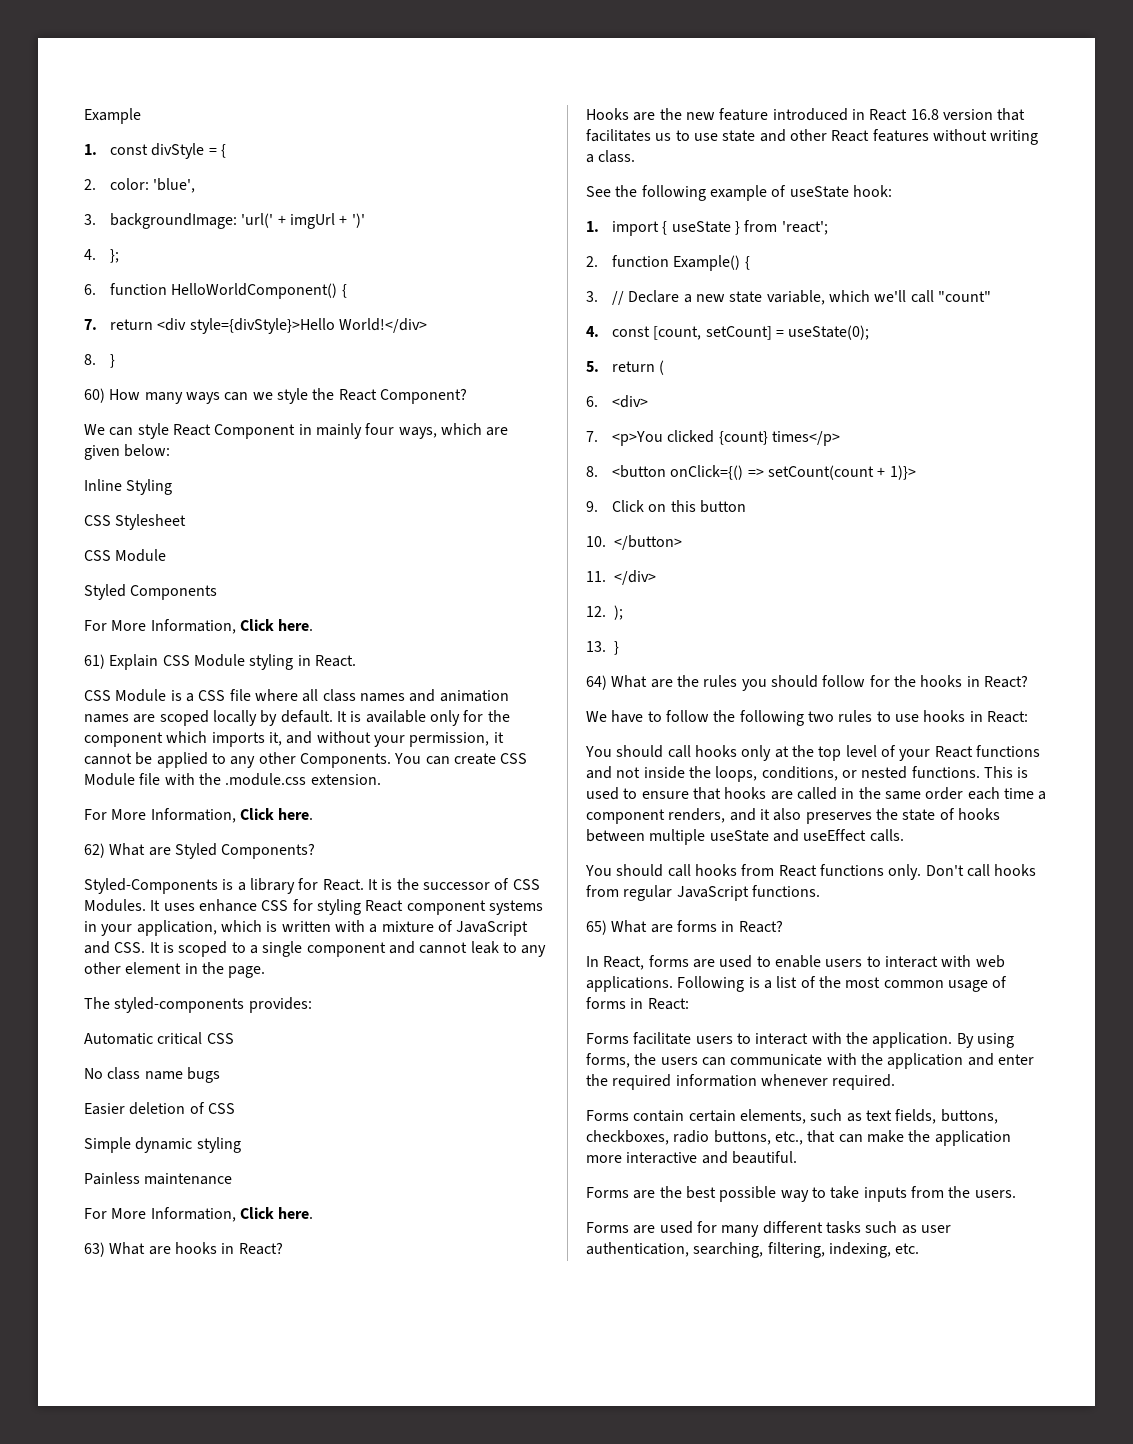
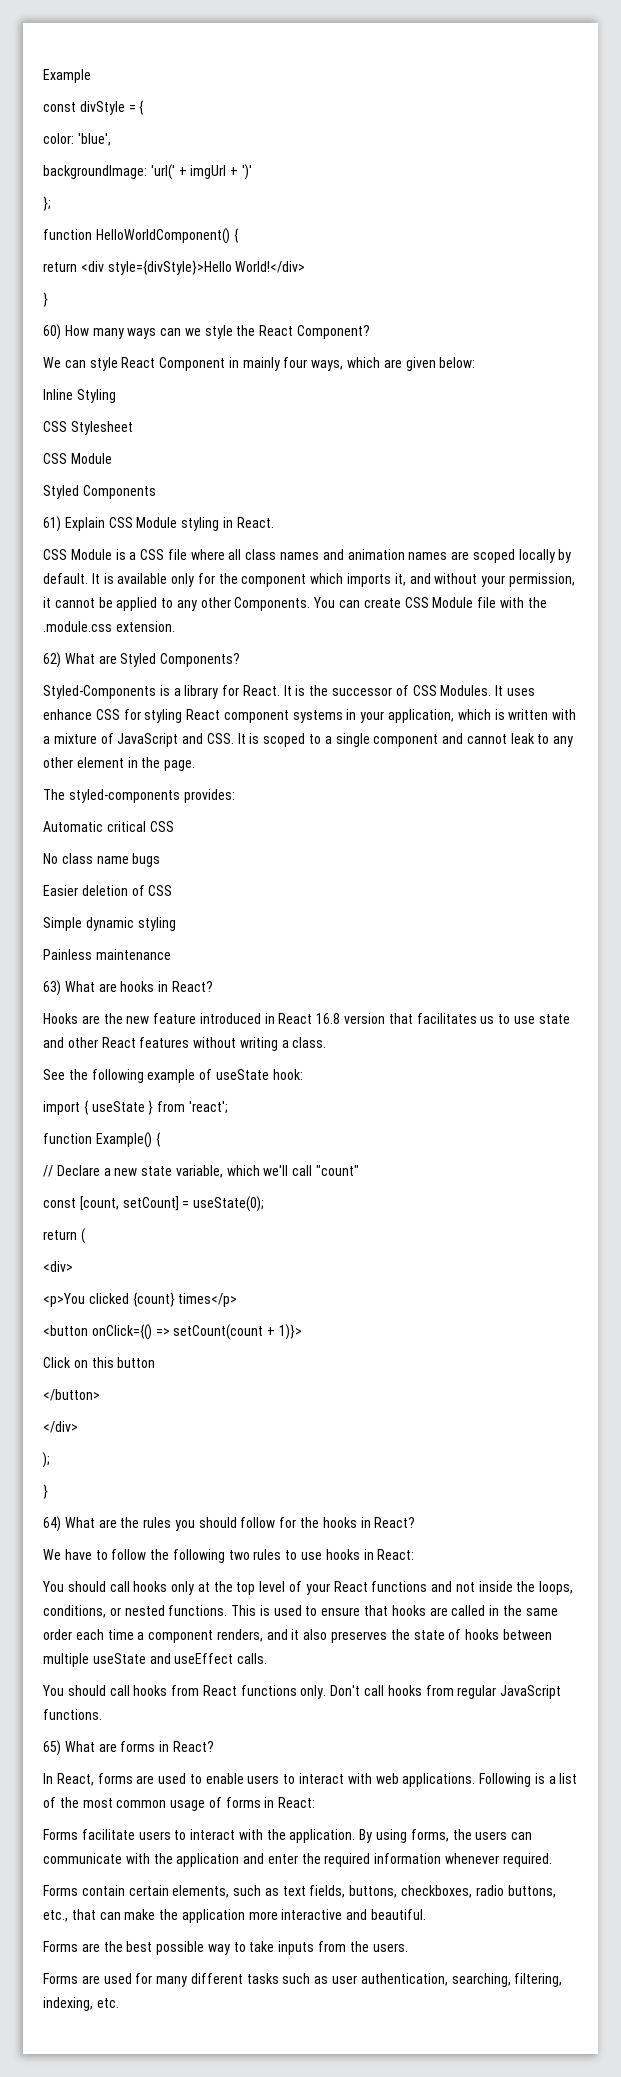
[84,144,97,155] 1. -> (91, 76) none
[84,179,96,190] 2. -> (145, 107) none
[84,214,96,225] 3. -> (111, 139) none
[84,249,96,260] 4. -> (252, 172) none
[84,284,96,295] 6. -> (51, 203) none
[84,319,97,330] 7. -> (239, 235) none
[84,354,96,365] 8. -> (306, 267) none
[84,619,314,634] // For More Information, Click here. -> (156, 492) none
[84,808,314,823] // For More Information, Click here. -> (175, 626) none
[84,1207,314,1222] // For More Information, Click here. -> (171, 954) none
[586,221,599,232] 1. -> (303, 1074) none
[586,256,598,267] 2. -> (228, 1107) none
[586,291,598,302] 3. -> (161, 1139) none
[586,326,599,337] 4. -> (360, 1170) none
[586,361,599,372] 5. -> (265, 1204) none
[586,396,598,407] 6. -> (85, 1236) none
[586,431,598,442] 7. -> (73, 1266) none
[586,466,598,477] 8. -> (238, 1300) none
[586,501,598,512] 9. -> (302, 1332) none
[586,536,606,547] 10. -> (156, 1362) none
[586,571,606,582] 11. -> (100, 1395) none
[586,606,606,617] 12. -> (78, 1427) none
[586,641,606,652] 13. -> (50, 1460) none

